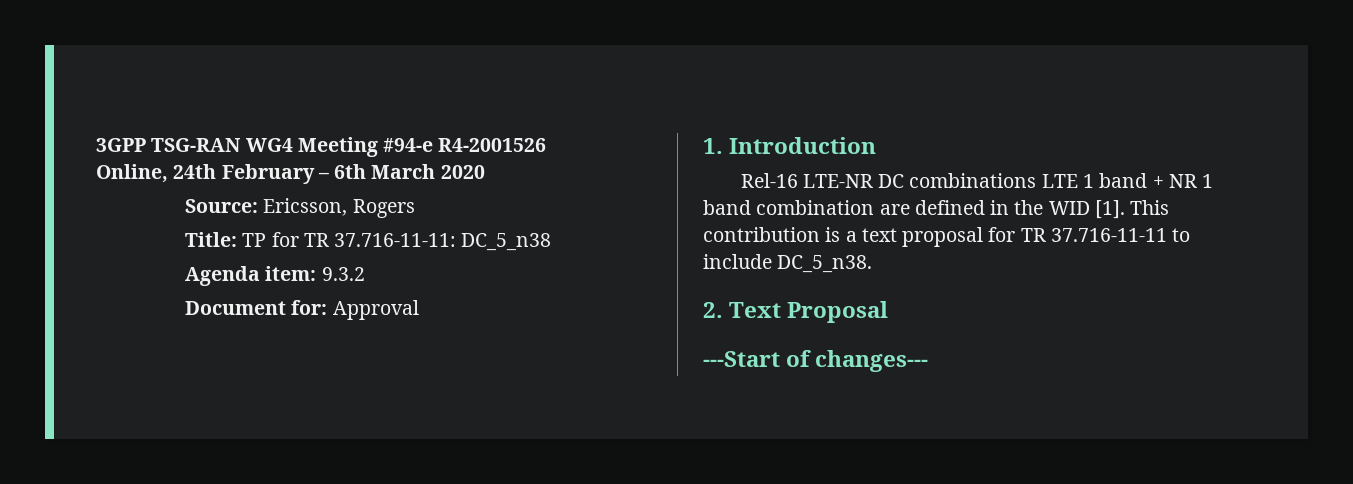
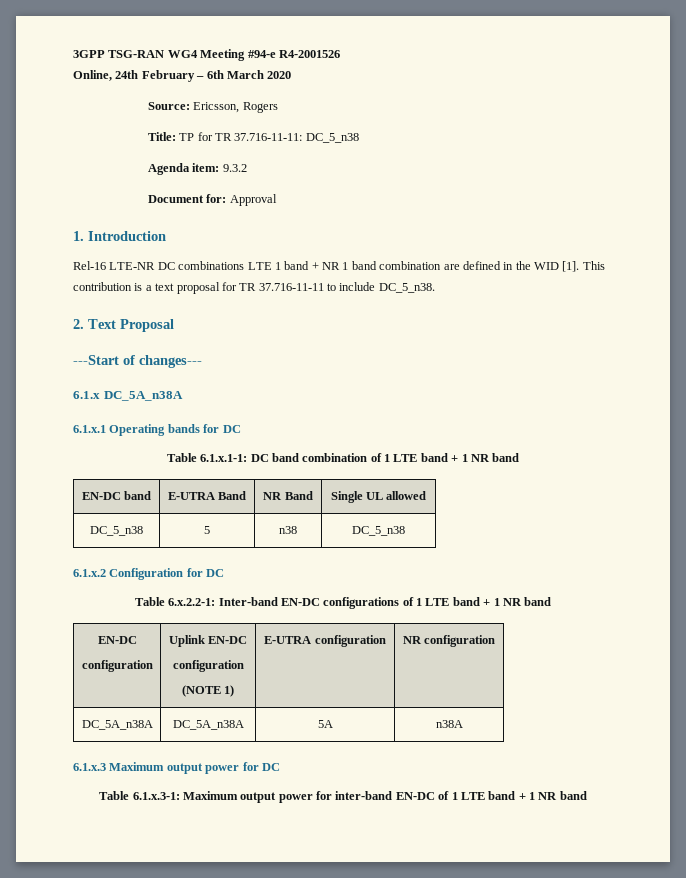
(929, 361) none -> [73,391,183,401] [73,424,241,436] [166,453,520,462] [81,491,152,500] [167,491,247,500] [263,491,313,500] [330,491,427,503] [90,526,143,536] [204,526,210,534] [279,526,297,534] [352,526,405,536] [73,568,225,580] [134,597,552,609] [97,636,137,644] [81,660,153,672] [168,635,248,647] [172,660,244,672] [181,685,235,697] [264,635,386,647] [402,635,496,647] [81,720,153,730] [172,720,244,730] [317,720,333,728] [435,720,463,728] [73,762,280,774] [99,791,587,803] // 6.1.x DC_5A_n38A // 6.1.x.1 Operating bands for DC // Table 6.1.x.1-1: DC band combination of 1 LTE band + 1 NR band // EN-DC band | E-UTRA Band | NR Band | Single UL allowed // DC_5_n38 | 5 | n38 | DC_5_n38 // 6.1.x.2 Configuration for DC // Table 6.x.2.2-1: Inter-band EN-DC configurations of 1 LTE band + 1 NR band // EN-DC // configuration | Uplink EN-DC // configuration // (NOTE 1) | E-UTRA configuration | NR configuration // DC_5A_n38A | DC_5A_n38A | 5A | n38A // 6.1.x.3 Maximum output power for DC // Table 6.1.x.3-1: Maximum output power for inter-band EN-DC of 1 LTE band + 1 NR band

